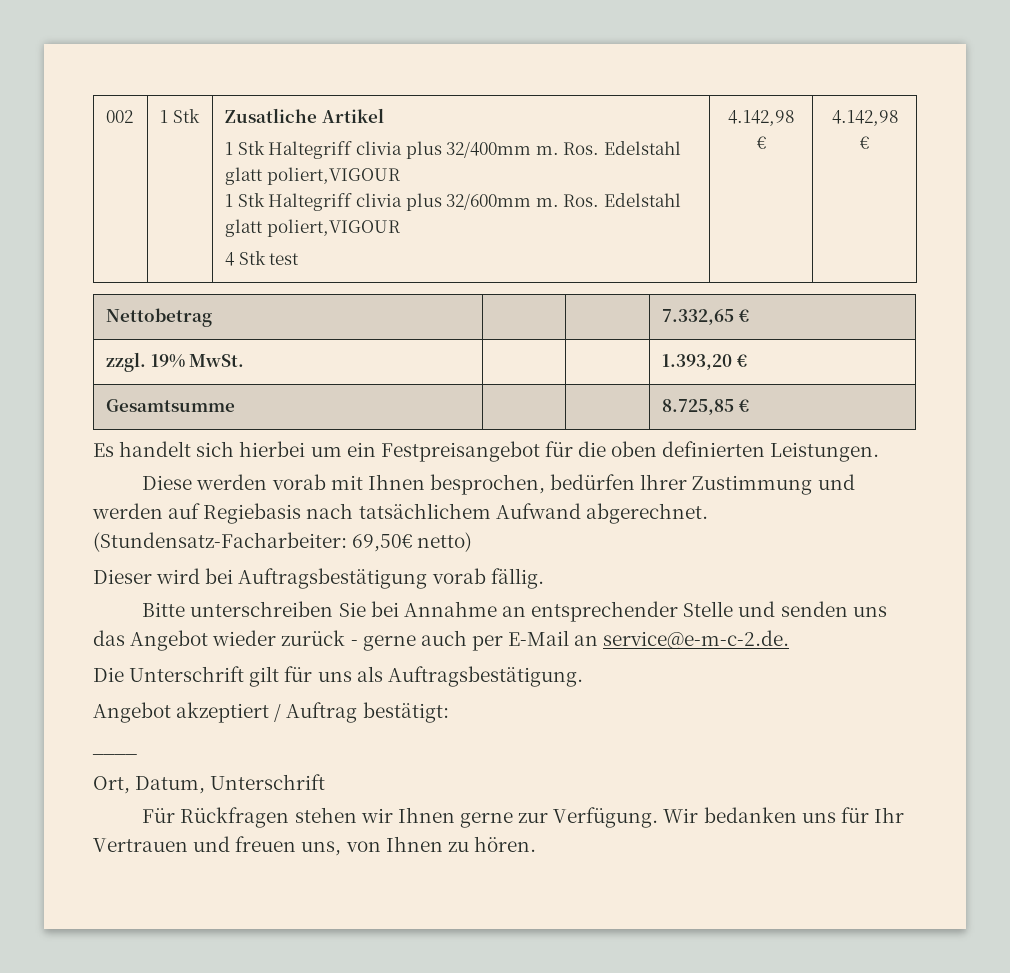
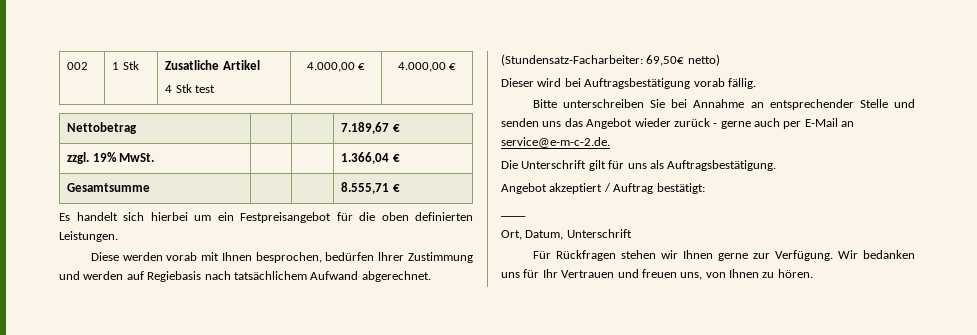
[225,141,682,159] [225,167,400,185] [225,193,682,211] [225,219,400,237] // 1 Stk Haltegriff clivia plus 32/400mm m. Ros. Edelstahl glatt poliert,VIGOUR // 1 Stk Haltegriff clivia plus 32/600mm m. Ros. Edelstahl glatt poliert,VIGOUR -> (260, 65) none
[728,110,794,126] 4.142,98 -> [306,62,355,72] 4.000,00
[831,110,898,126] 4.142,98 -> [397,62,446,72] 4.000,00
[662,309,735,325] 7.332,65 -> [341,122,390,134] 7.189,67
[662,354,733,370] 1.393,20 -> [341,152,390,164] 1.366,04
[662,399,735,415] 8.725,85 -> [341,182,390,194] 8.555,71

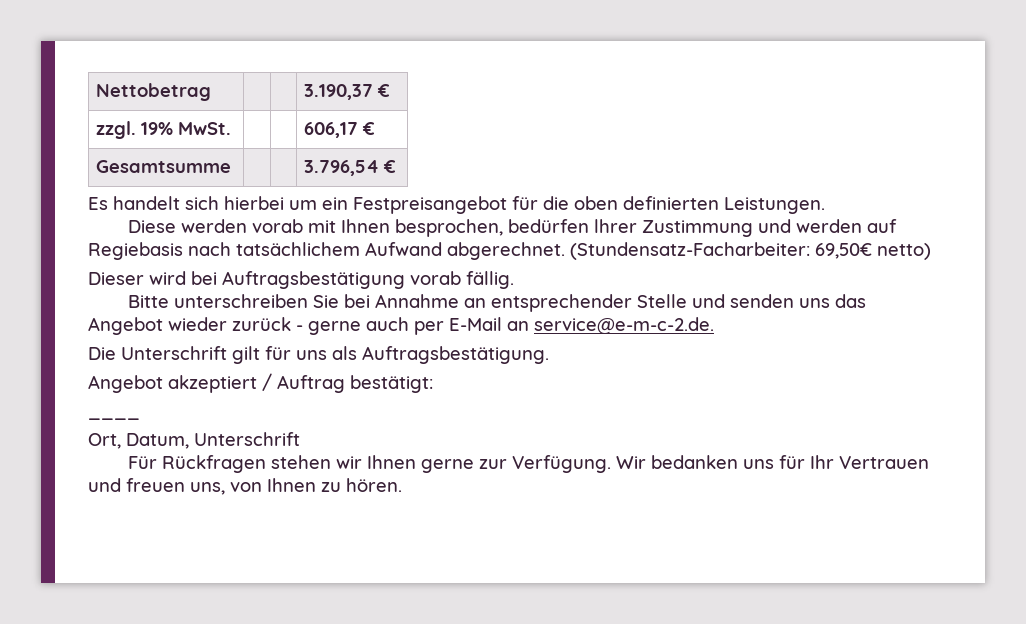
[67,62,89,70] [112,61,139,70] [165,60,260,70] [165,84,216,93] [306,62,366,72] [397,62,457,72] 002 | 1 Stk | Zusatliche Artikel // 4 Stk test | 4.000,00 € | 4.000,00 € // -> (96, 92) none
[341,122,390,134] 7.189,67 -> [304,84,374,100] 3.190,37
[341,152,390,164] 1.366,04 -> [304,122,359,138] 606,17
[341,182,390,194] 8.555,71 -> [304,160,380,176] 3.796,54

